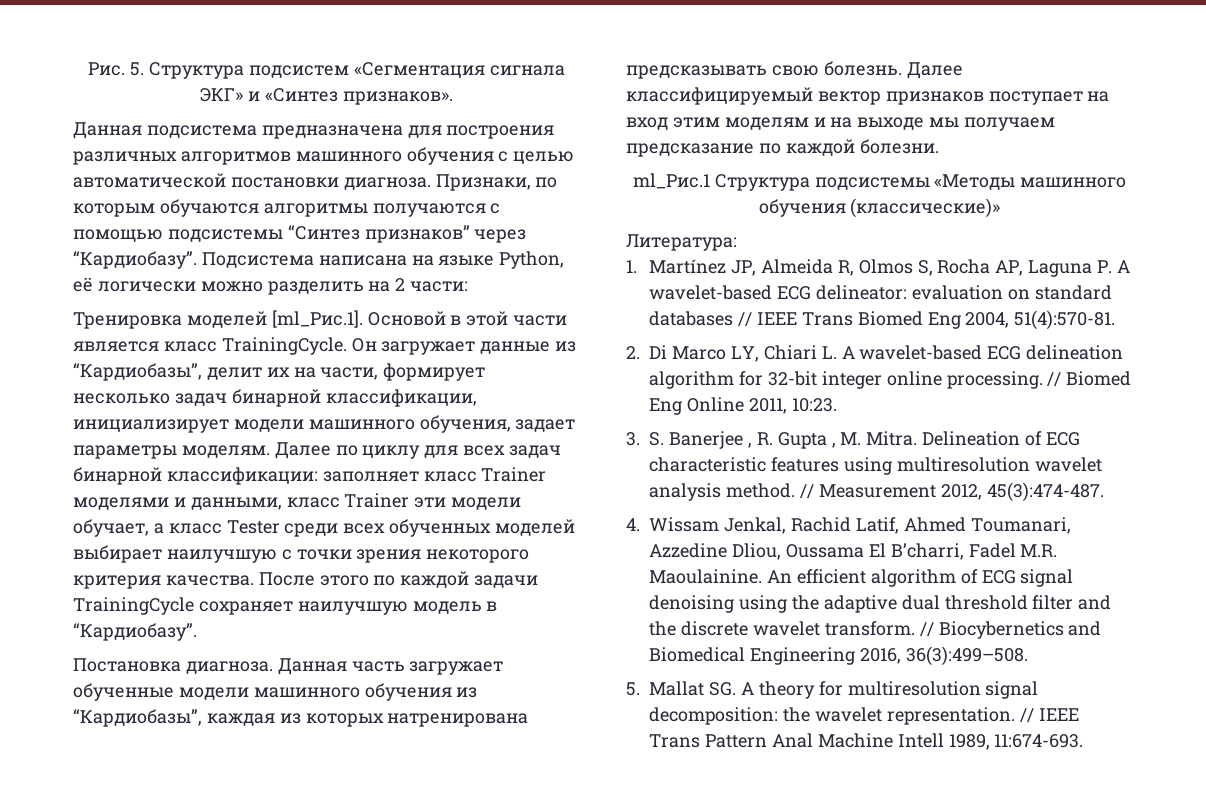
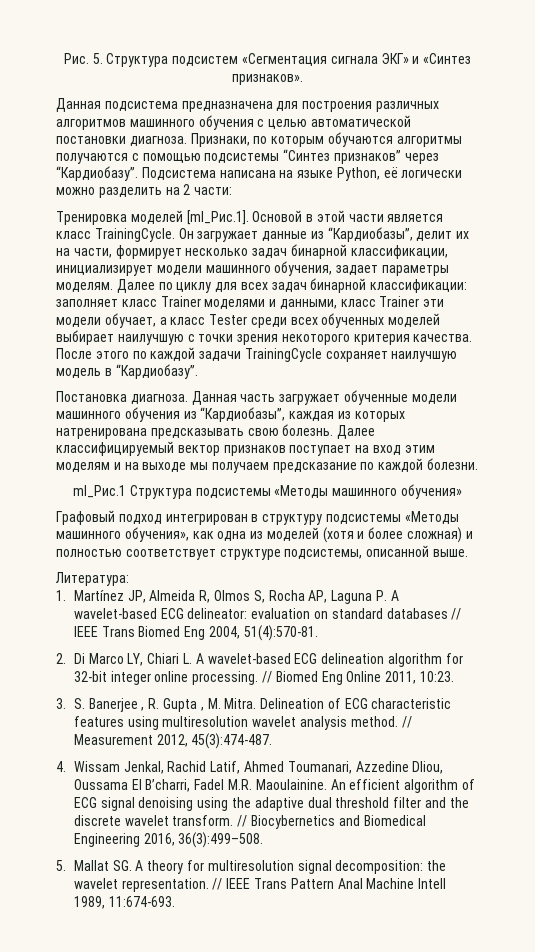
[758,198,1001,218] обучения (классические)» -> [400,484,462,499] [56,510,459,525] [56,527,473,543] [56,545,468,560] обучения» // Графовый подход интегрирован в структуру подсистемы «Методы машинного обучения», как одна из моделей (хотя и более сложная) и полностью соответствует структуре подсистемы, описанной выше.

